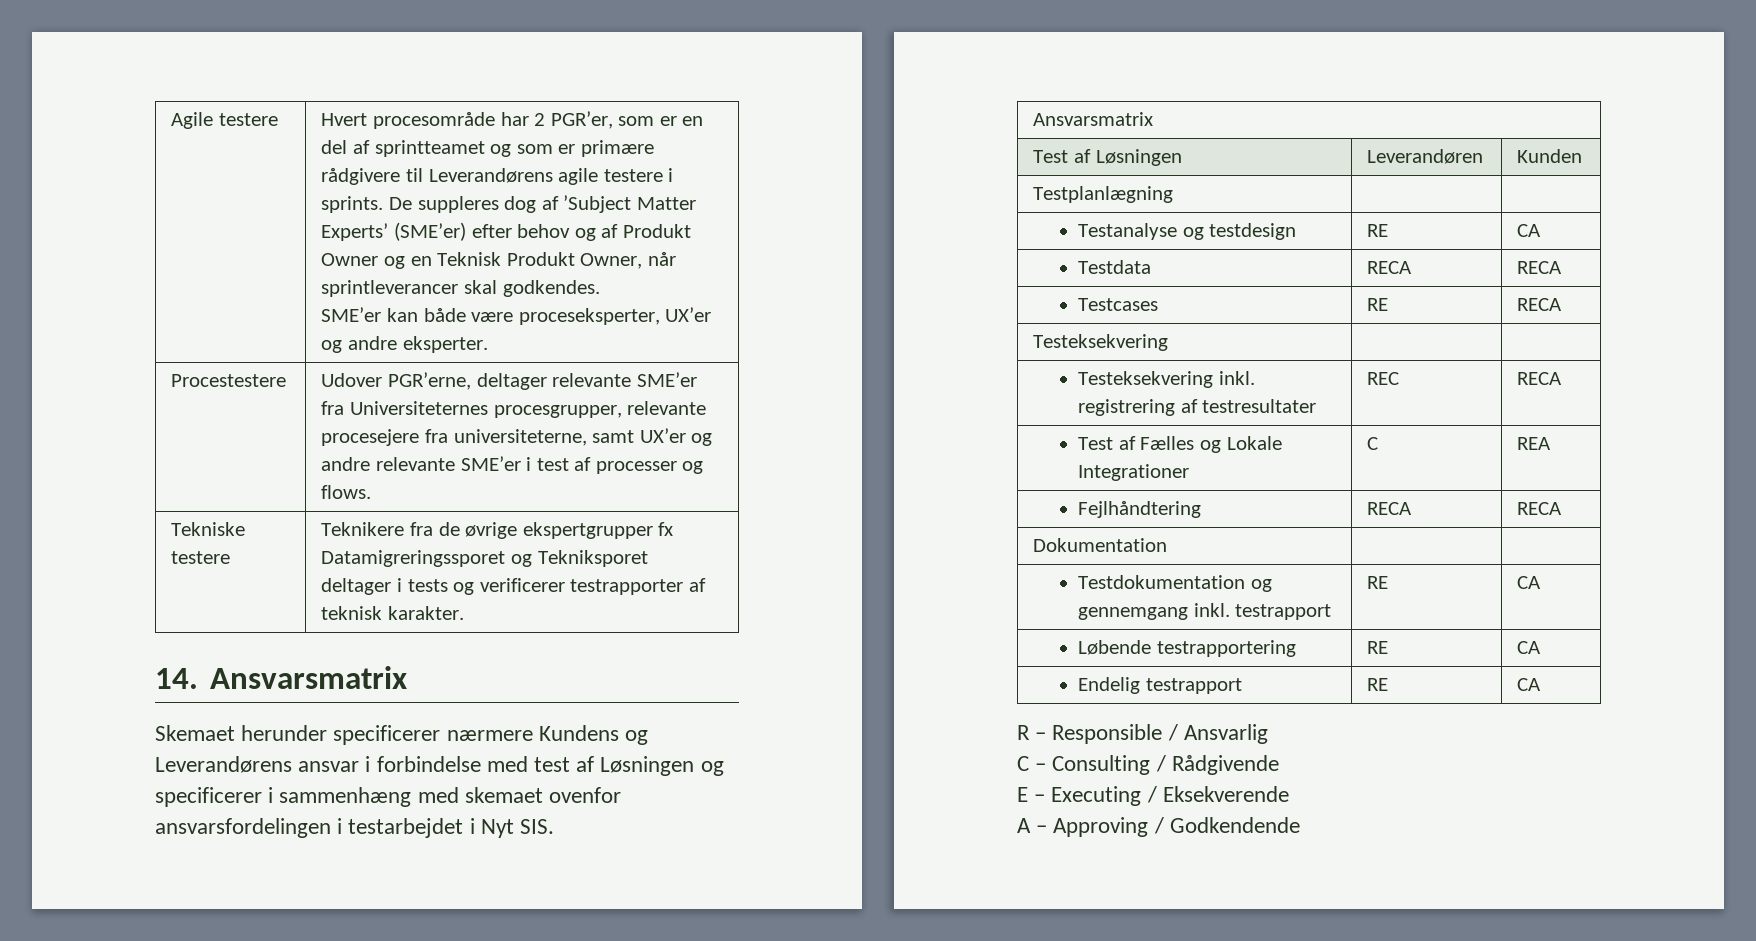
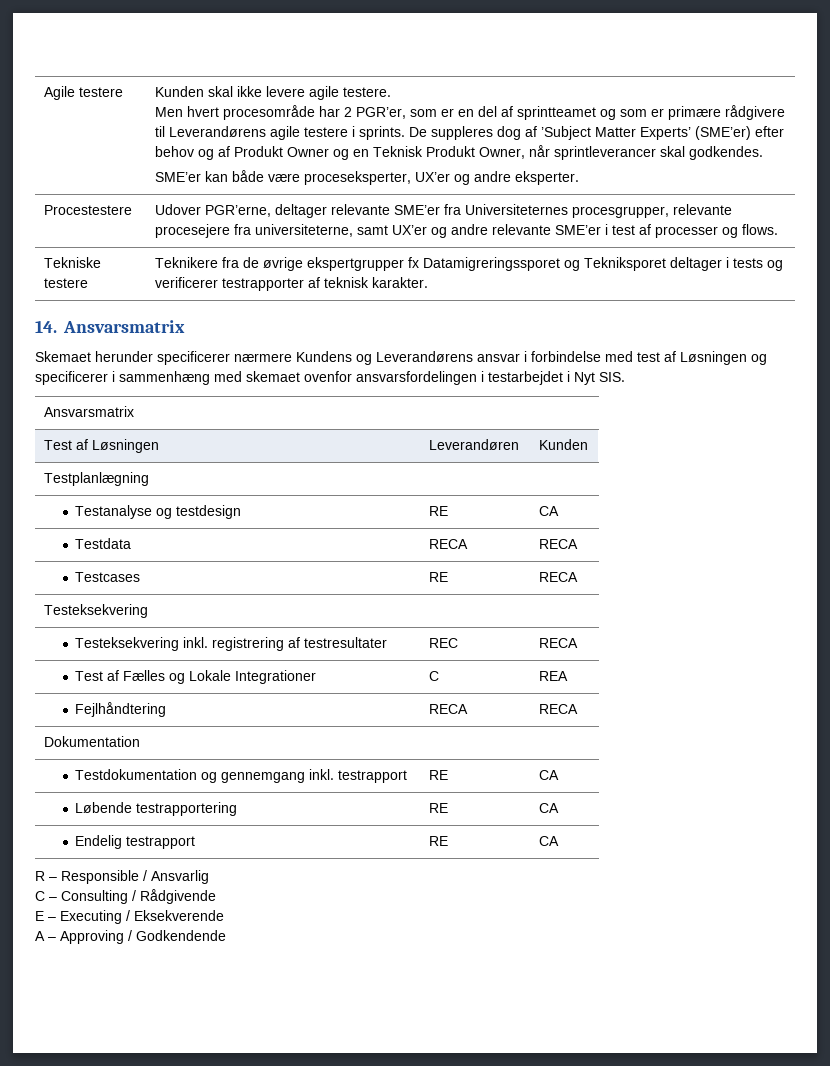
[321,113,368,126] Hvert -> [155,86,392,100] [155,106,220,117] Kunden skal ikke levere agile testere. // Men hvert

